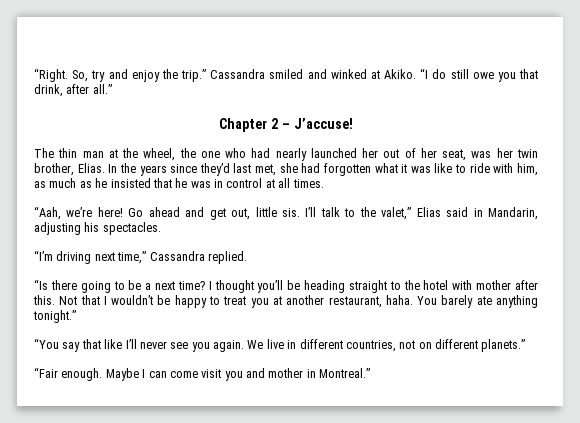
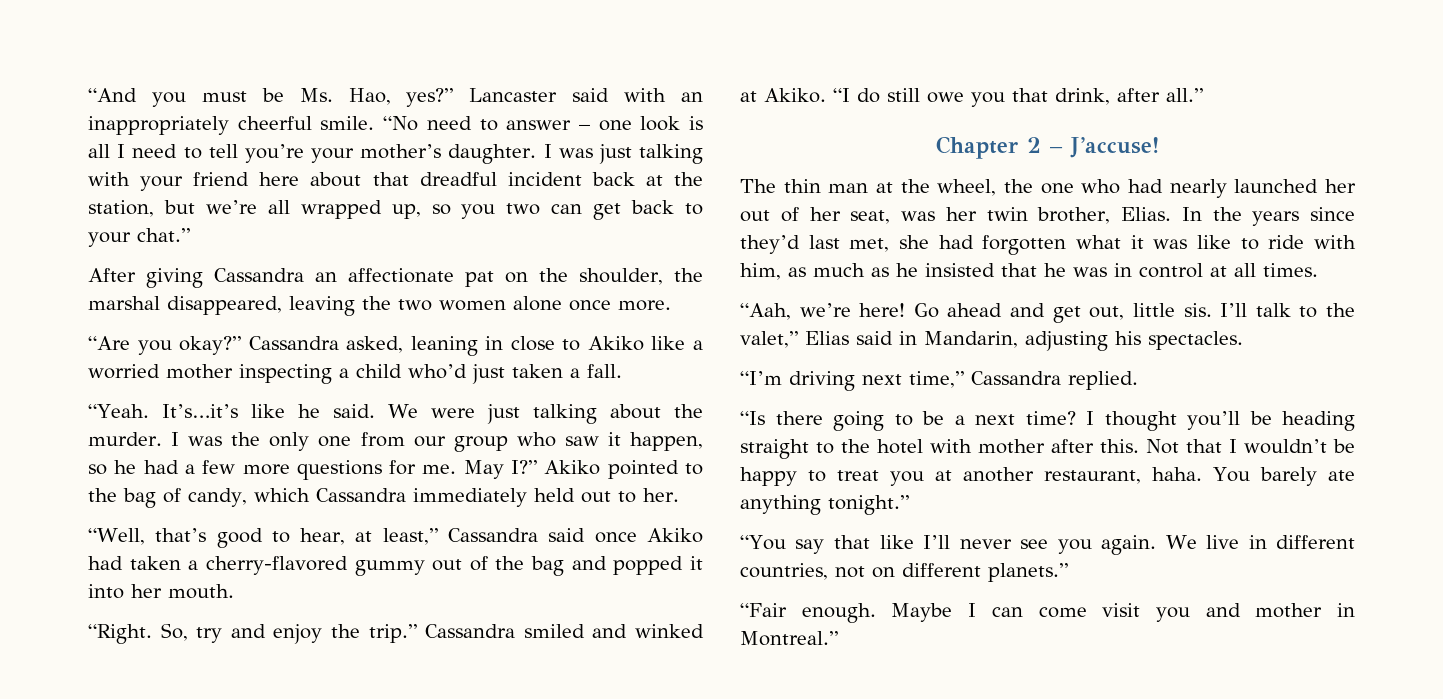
(34, 75) none -> [88,88,703,107] [88,116,703,135] [88,144,703,164] [88,172,704,191] [88,200,703,220] [88,228,190,247] [88,268,703,288] [88,296,671,316] [88,336,703,356] [88,364,622,384] [88,404,703,424] [88,432,703,452] [88,460,703,480] [88,488,679,508] [88,528,704,548] [88,556,703,576] [88,584,234,599] “And you must be Ms. Hao, yes?” Lancaster said with an inappropriately cheerful smile. “No need to answer – one look is all I need to tell you’re your mother’s daughter. I was just talking with your friend here about that dreadful incident back at the station, but we’re all wrapped up, so you two can get back to your chat.” // After giving Cassandra an affectionate pat on the shoulder, the marshal disappeared, leaving the two women alone once more. // “Are you okay?” Cassandra asked, leaning in close to Akiko like a worried mother inspecting a child who’d just taken a fall. // “Yeah. It’s…it’s like he said. We were just talking about the murder. I was the only one from our group who saw it happen, so he had a few more questions for me. May I?” Akiko pointed to the bag of candy, which Cassandra immediately held out to her. // “Well, that’s good to hear, at least,” Cassandra said once Akiko had taken a cherry-flavored gummy out of the bag and popped it into her mouth. //

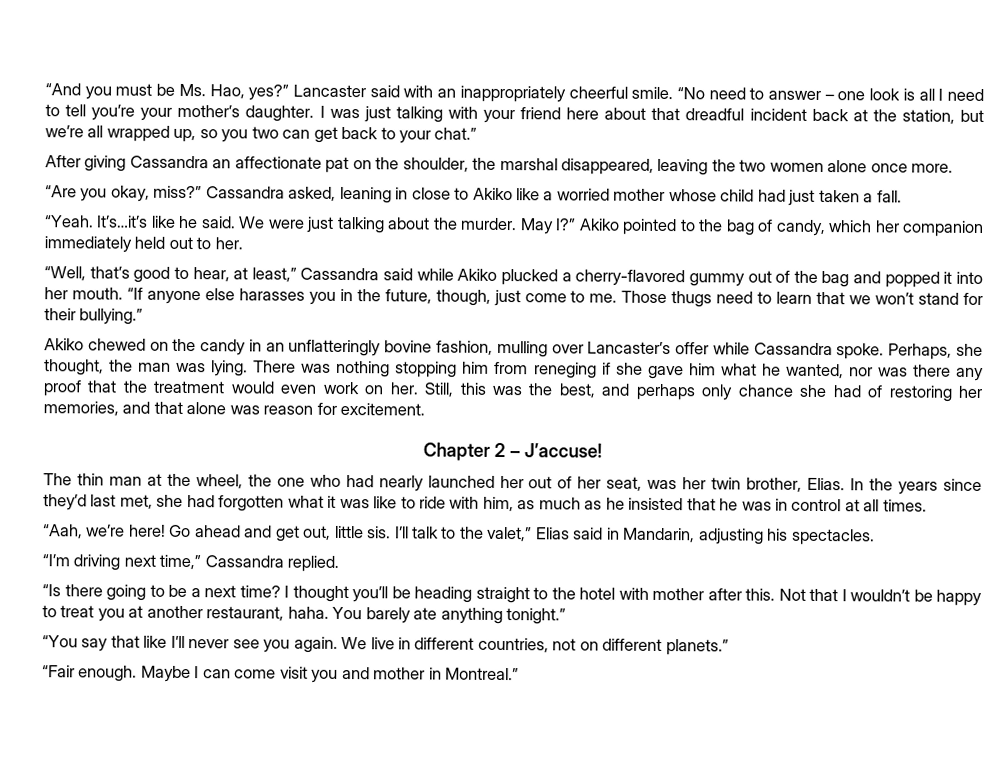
[179,336,242,355] okay?” -> [110,185,203,202] okay, miss?”
[239,364,467,384] inspecting a child who’d -> [668,189,786,202] whose child had
[171,432,703,452] [88,460,457,480] I was the only one from our group who saw it happen, so he had a few more questions for me. -> (518, 224) none
[315,488,406,502] Cassandra -> [874,220,985,238] her companion
[594,528,704,543] [88,556,181,570] once Akiko had taken -> [416,268,558,286] while Akiko plucked
[88,623,705,644] [740,88,1203,107] // “Right. So, try and enjoy the trip.” Cassandra smiled and winked at Akiko. “I do still owe you that drink, after all.” -> [126,287,984,308] [44,308,144,325] [44,338,984,360] [44,359,984,382] [43,380,984,402] [43,401,426,416] “If anyone else harasses you in the future, though, just come to me. Those thugs need to learn that we won’t stand for their bullying.” // Akiko chewed on the candy in an unflatteringly bovine fashion, mulling over Lancaster’s offer while Cassandra spoke. Perhaps, she thought, the man was lying. There was nothing stopping him from reneging if she gave him what he wanted, nor was there any proof that the treatment would even work on her. Still, this was the best, and perhaps only chance she had of restoring her memories, and that alone was reason for excitement.

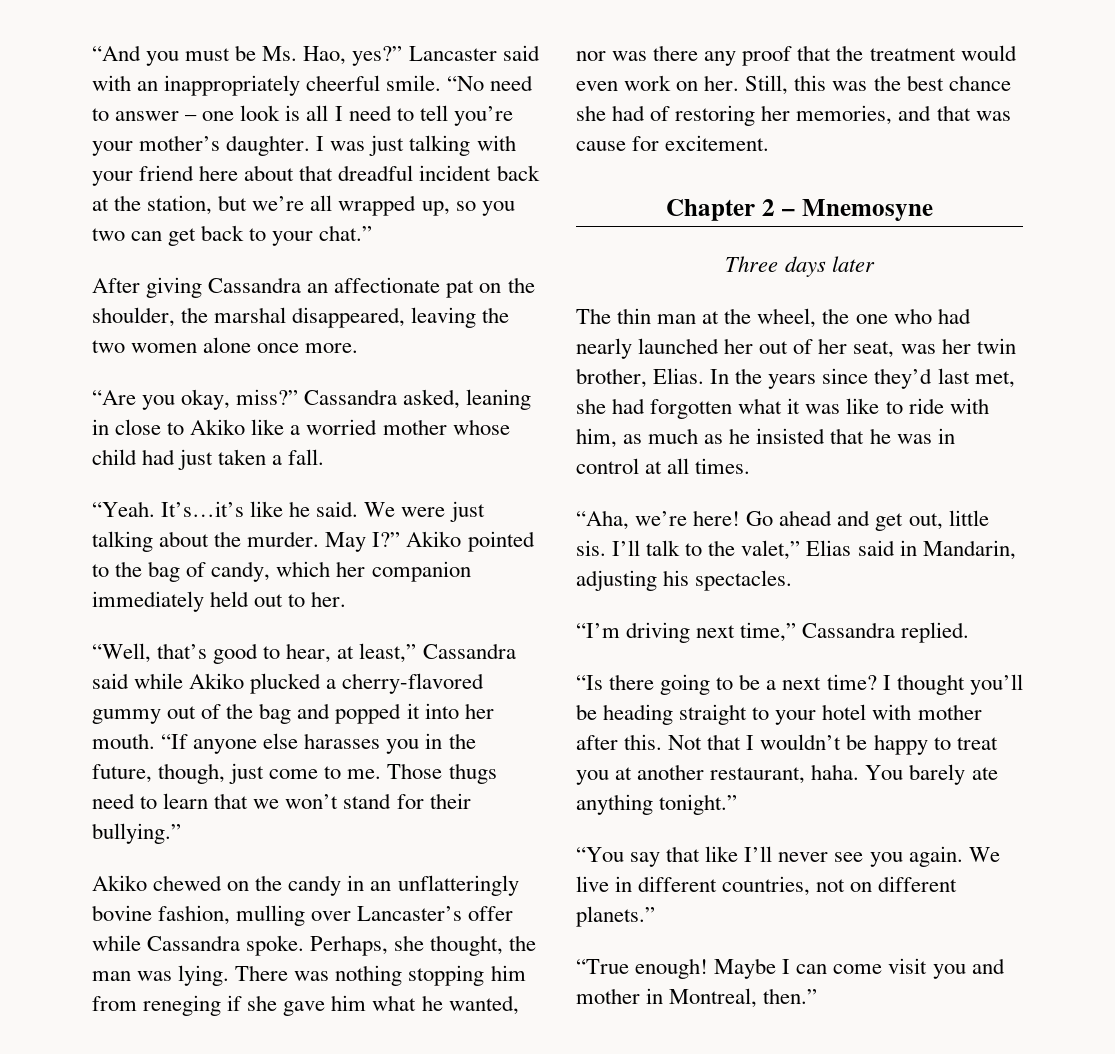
[558,383,734,401] best, and perhaps only -> [906,75,944,91] best
[186,402,314,415] alone was reason -> [975,111,1011,121] [576,141,626,151] was cause
[523,443,602,458] J’accuse! -> [801,199,933,221] [725,256,875,277] Mnemosyne // Three days later
[43,524,83,539] “Aah, -> [576,510,629,530] “Aha,
[551,587,576,600] the -> [775,710,817,725] your
[42,665,138,682] “Fair enough. -> [576,958,709,979] “True enough!
[445,667,520,681] Montreal.” -> [669,988,818,1008] Montreal, then.”

